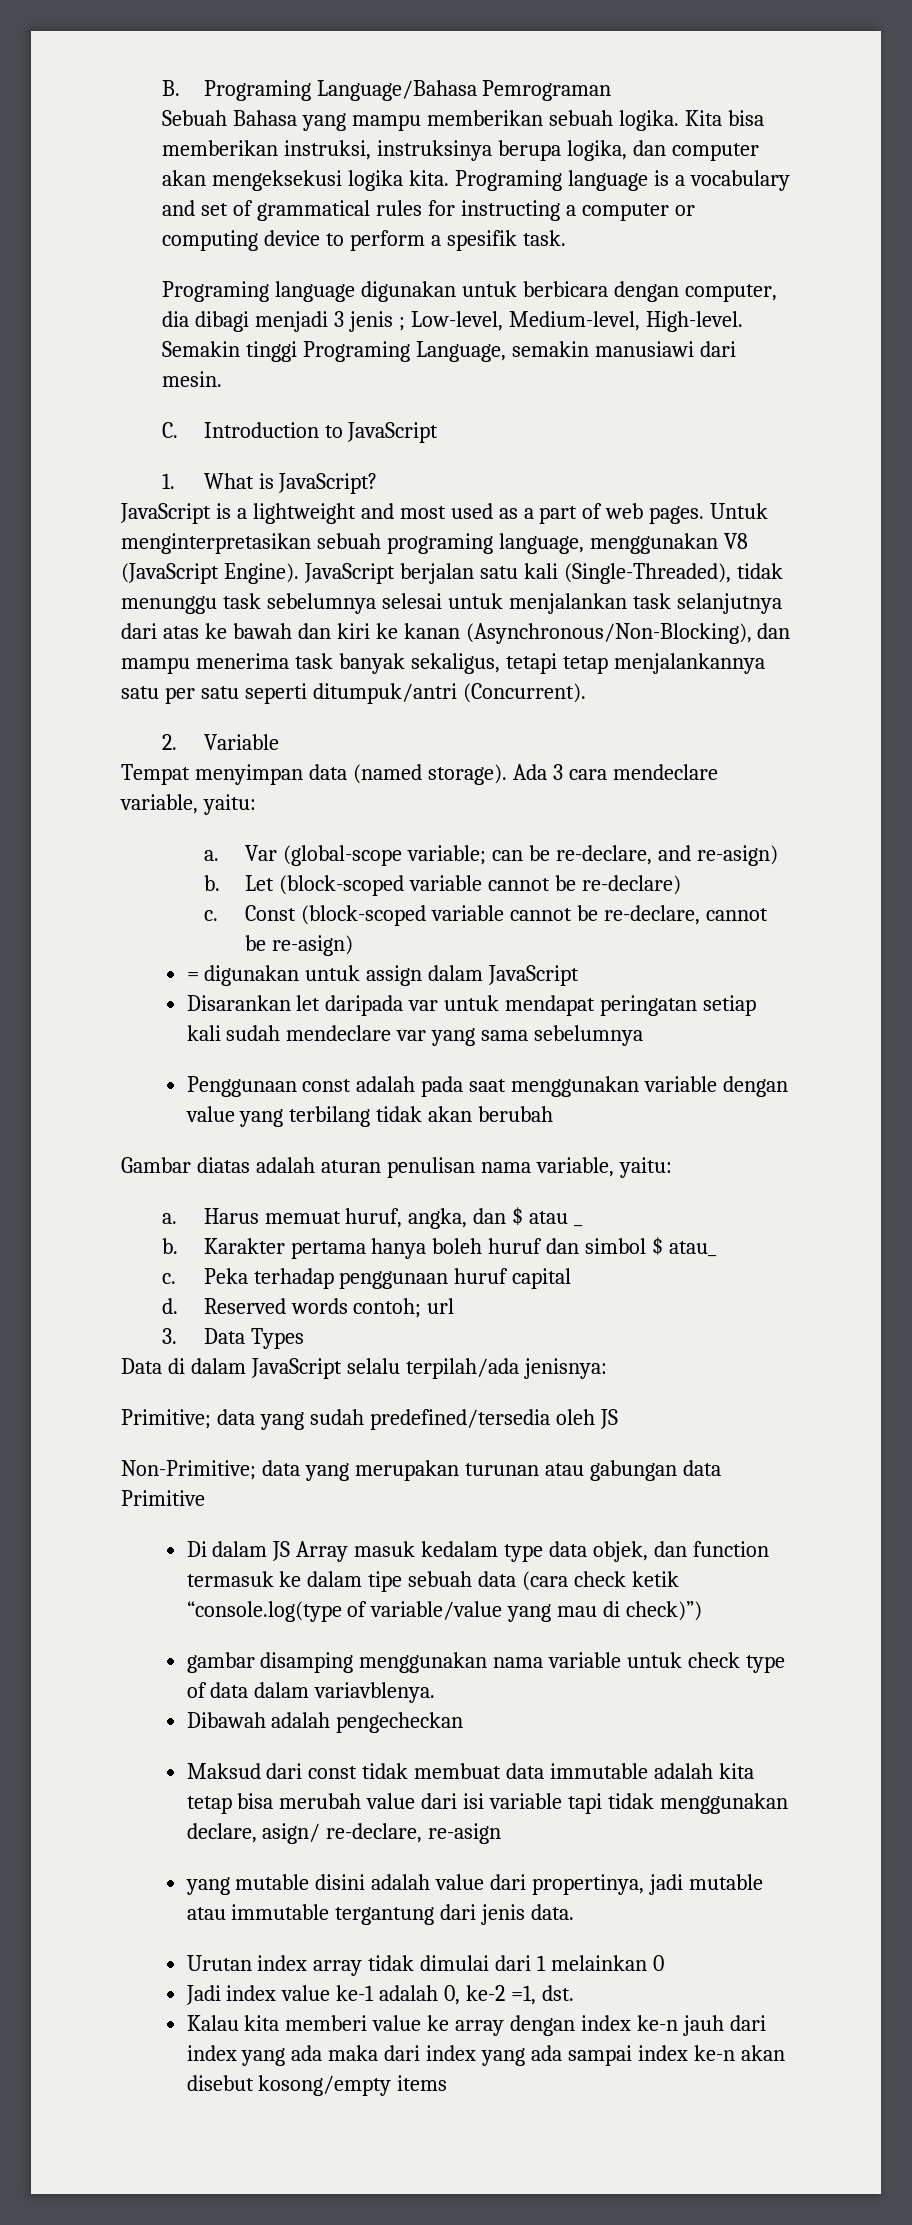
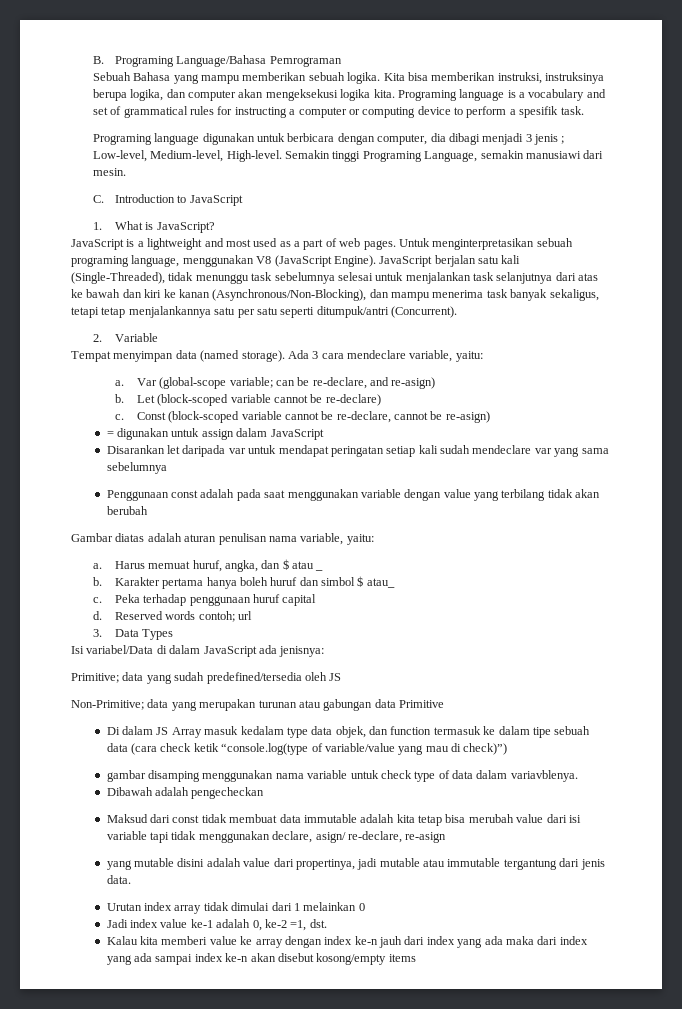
[121,1358,162,1374] Data -> [71,645,154,654] Isi variabel/Data
[346,1358,519,1379] selalu terpilah/ada -> [258,645,277,654] ada

